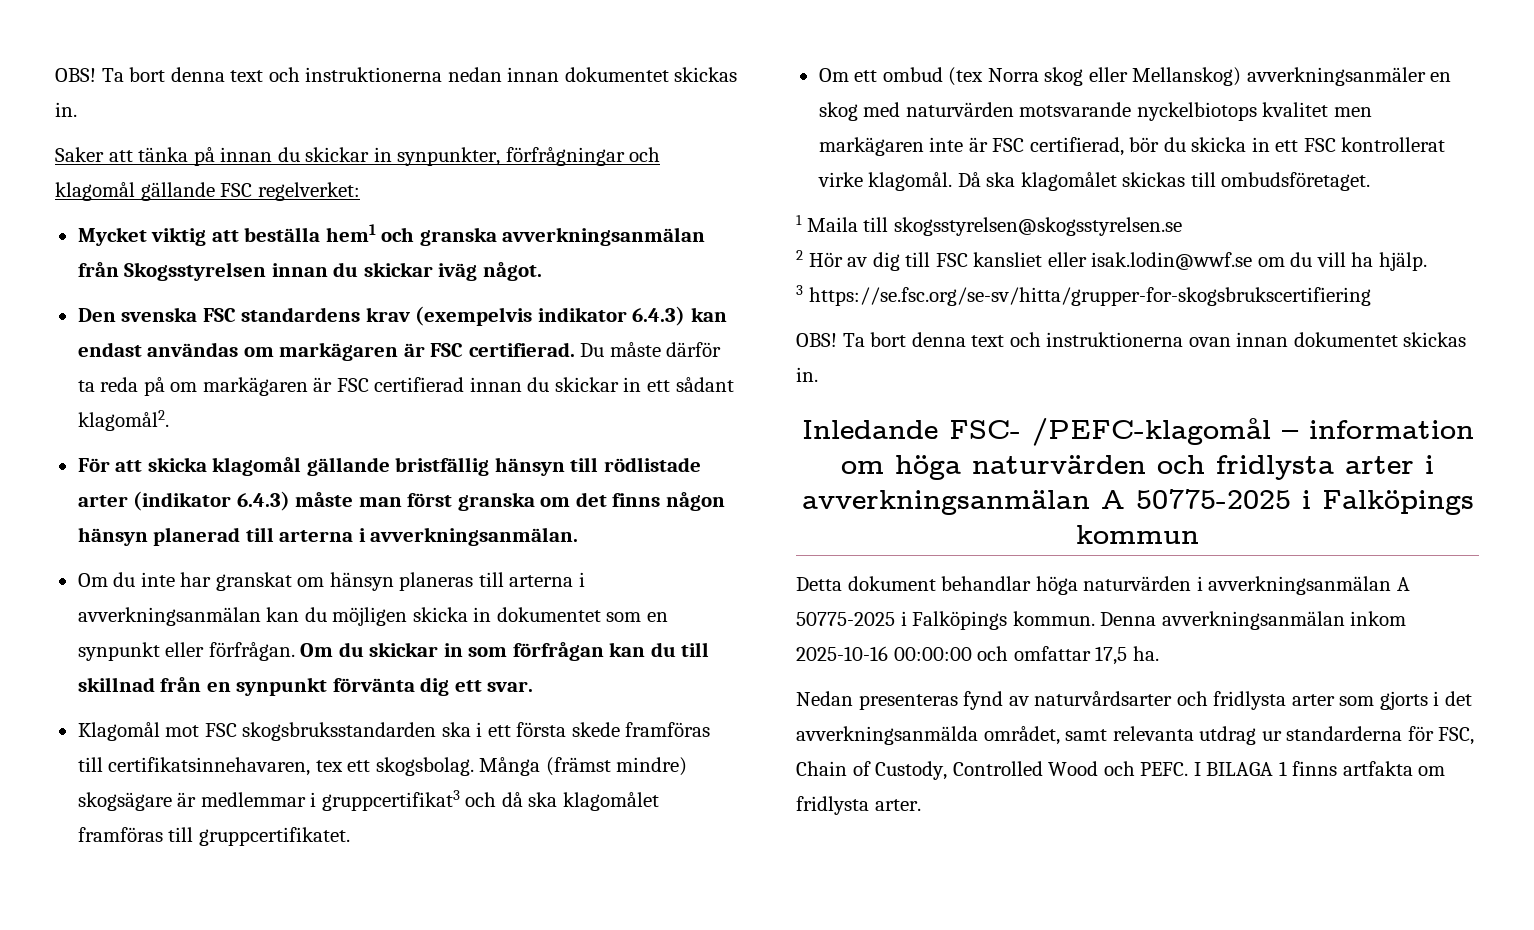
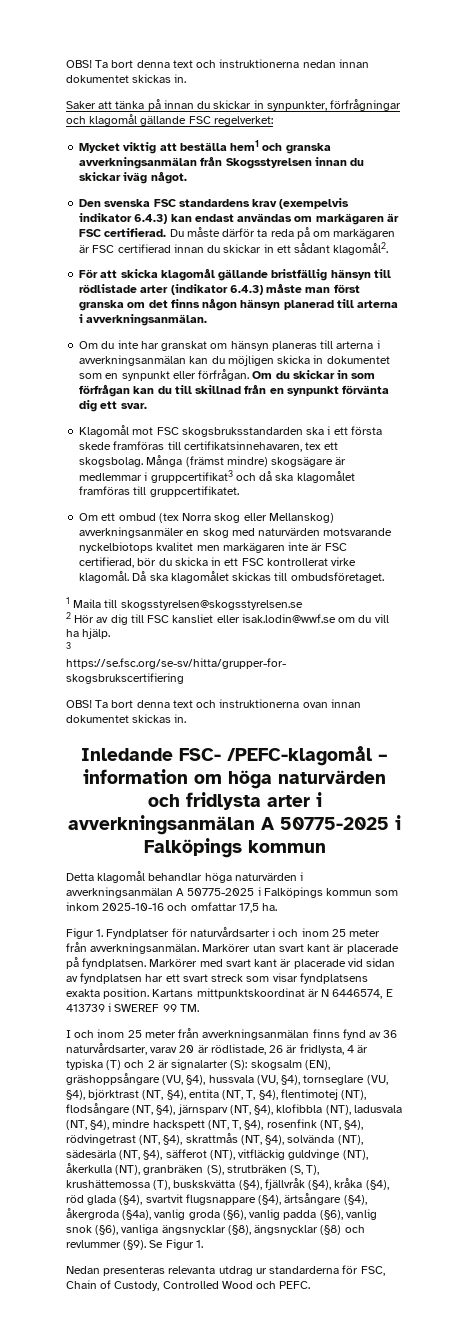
[847,576,936,591] dokument -> [97,871,146,883] klagomål
[1012,611,1345,630] kommun. Denna avverkningsanmälan -> [326,888,399,896] kommun som
[893,647,972,661] 00:00:00 -> (165, 907) none
[796,691,1472,710] [796,726,1108,745] Nedan presenteras fynd av naturvårdsarter och fridlysta arter som gjorts i det avverkningsanmälda området, samt -> [66,927,381,939] [66,942,399,954] [66,957,396,969] [66,973,368,984] [66,988,393,999] [66,1003,199,1012] [66,1028,398,1040] [66,1043,369,1055] [66,1059,330,1070] [66,1073,388,1085] [66,1089,367,1100] [66,1103,402,1115] [66,1119,364,1130] [66,1133,363,1145] [66,1149,368,1160] [66,1163,320,1175] [66,1178,389,1190] [66,1193,367,1205] [66,1208,377,1220] [66,1224,365,1235] [66,1239,203,1250] [66,1266,166,1276] Figur 1. Fyndplatser för naturvårdsarter i och inom 25 meter från avverkningsanmälan. Markörer utan svart kant är placerade på fyndplatsen. Markörer med svart kant är placerade vid sidan av fyndplatsen har ett svart streck som visar fyndplatsens exakta position. Kartans mittpunktskoordinat är N 6446574, E 413739 i SWEREF 99 TM. // I och inom 25 meter från avverkningsanmälan finns fynd av 36 naturvårdsarter, varav 20 är rödlistade, 26 är fridlysta, 4 är typiska (T) och 2 är signalarter (S): skogsalm (EN), gräshoppsångare (VU, §4), hussvala (VU, §4), tornseglare (VU, §4), björktrast (NT, §4), entita (NT, T, §4), flentimotej (NT), flodsångare (NT, §4), järnsparv (NT, §4), klofibbla (NT), ladusvala (NT, §4), mindre hackspett (NT, T, §4), rosenfink (NT, §4), rödvingetrast (NT, §4), skrattmås (NT, §4), solvända (NT), sädesärla (NT, §4), säfferot (NT), vitfläckig guldvinge (NT), åkerkulla (NT), granbräken (S), strutbräken (S, T), krushättemossa (T), buskskvätta (§4), fjällvråk (§4), kråka (§4), röd glada (§4), svartvit flugsnappare (§4), ärtsångare (§4), åkergroda (§4a), vanlig groda (§6), vanlig padda (§6), vanlig snok (§6), vanliga ängsnycklar (§8), ängsnycklar (§8) och revlummer (§9). Se Figur 1. // Nedan presenteras
[1193,761,1446,776] [796,796,921,815] I BILAGA 1 finns artfakta om fridlysta arter. -> (311, 1285) none

